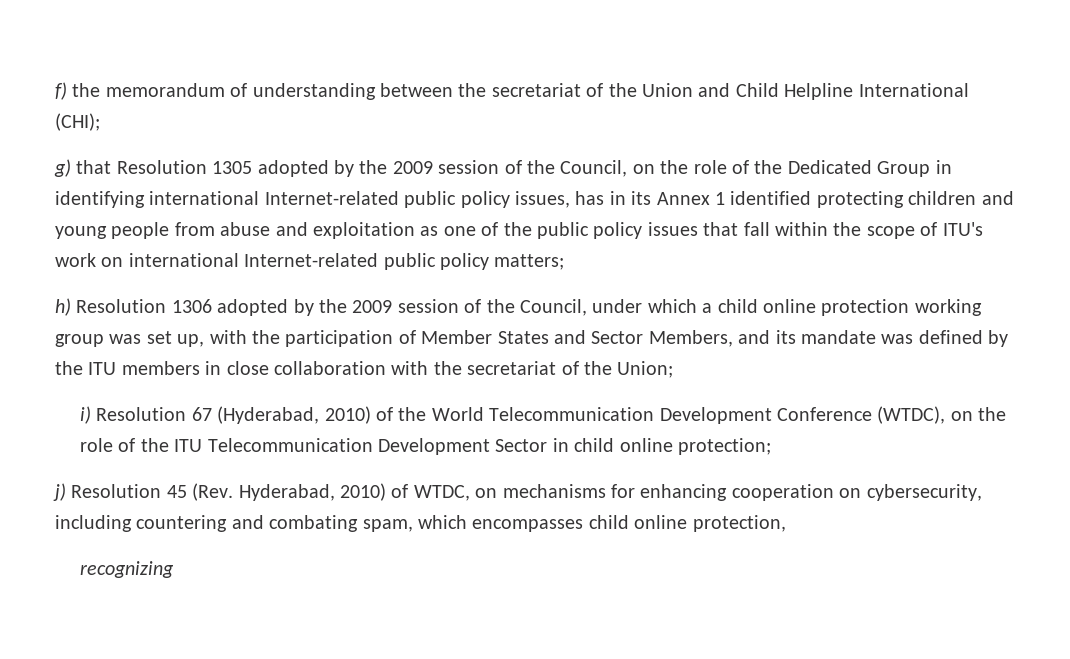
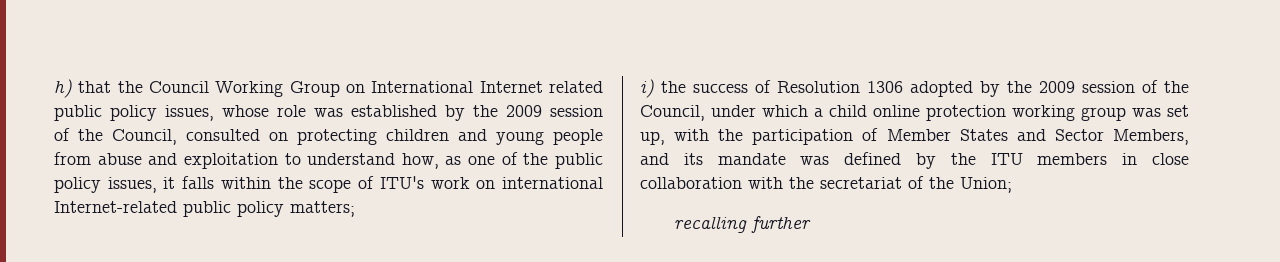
[55,82,969,100] [55,113,100,131] [54,159,952,177] [55,191,812,208] f) the memorandum of understanding between the secretariat of the Union and Child Helpline International (CHI); // g) that Resolution 1305 adopted by the 2009 session of the Council, on the role of the Dedicated Group in identifying international Internet-related public policy issues, has in its Annex 1 identified -> [54,79,603,98] [54,105,603,121] [54,128,288,145] h) that the Council Working Group on International Internet related public policy issues, whose role was established by the 2009 session of the Council, consulted on
(415, 230) none -> [284,153,439,169] to understand how,
[647,222,770,236] issues that fall -> [107,176,215,193] issues, it falls
[55,298,71,316] h) -> [640,79,771,98] i) the success of
[79,406,1007,424] [79,438,771,455] [53,483,982,501] [55,515,786,532] [79,561,174,578] i) Resolution 67 (Hyderabad, 2010) of the World Telecommunication Development Conference (WTDC), on the role of the ITU Telecommunication Development Sector in child online protection; // j) Resolution 45 (Rev. Hyderabad, 2010) of WTDC, on mechanisms for enhancing cooperation on cybersecurity, including countering and combating spam, which encompasses child online protection, // recognizing -> [674,216,812,233] recalling further

